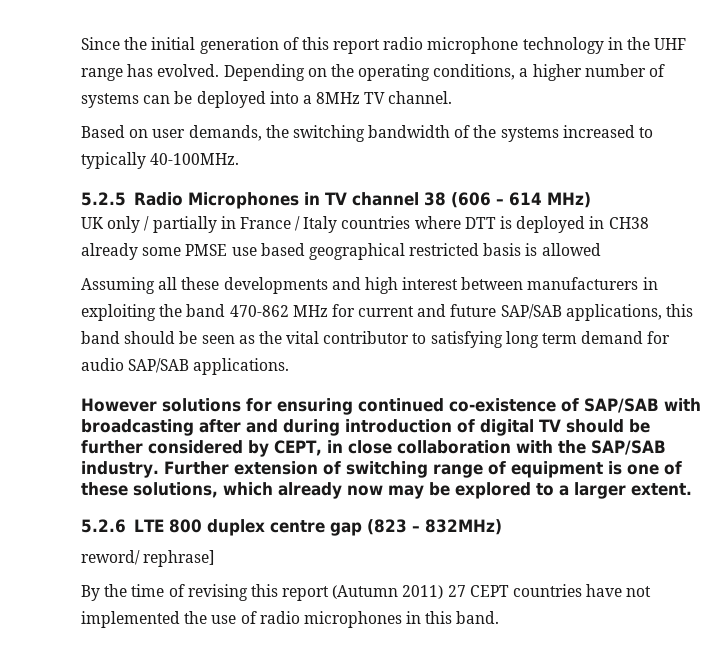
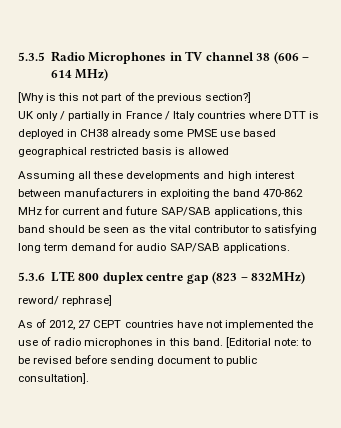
[81,37,687,54] [81,64,666,81] [81,91,453,108] [81,125,654,142] [81,152,240,169] [81,192,126,206] Since the initial generation of this report radio microphone technology in the UHF range has evolved. Depending on the operating conditions, a higher number of systems can be deployed into a 8MHz TV channel. // Based on user demands, the switching bandwidth of the systems increased to typically 40-100MHz. // 5.2.5 -> [18,52,45,61] 5.3.5
(591, 200) none -> [18,92,251,103] // [Why is this not part of the previous section?]
[81,398,701,415] [81,419,650,436] [81,440,666,457] [81,461,682,478] [81,482,692,499] [81,519,126,533] However solutions for ensuring continued co-existence of SAP/SAB with broadcasting after and during introduction of digital TV should be further considered by CEPT, in close collaboration with the SAP/SAB industry. Further extension of switching range of equipment is one of these solutions, which already now may be explored to a larger extent. // 5.2.6 -> [18,272,45,281] 5.3.6
[81,584,444,601] By the time of revising this report (Autumn 2011) -> [18,319,76,330] As of 2012,
(500, 617) none -> [225,337,311,348] [18,355,257,366] [18,373,89,384] [Editorial note: to be revised before sending document to public consultation].

